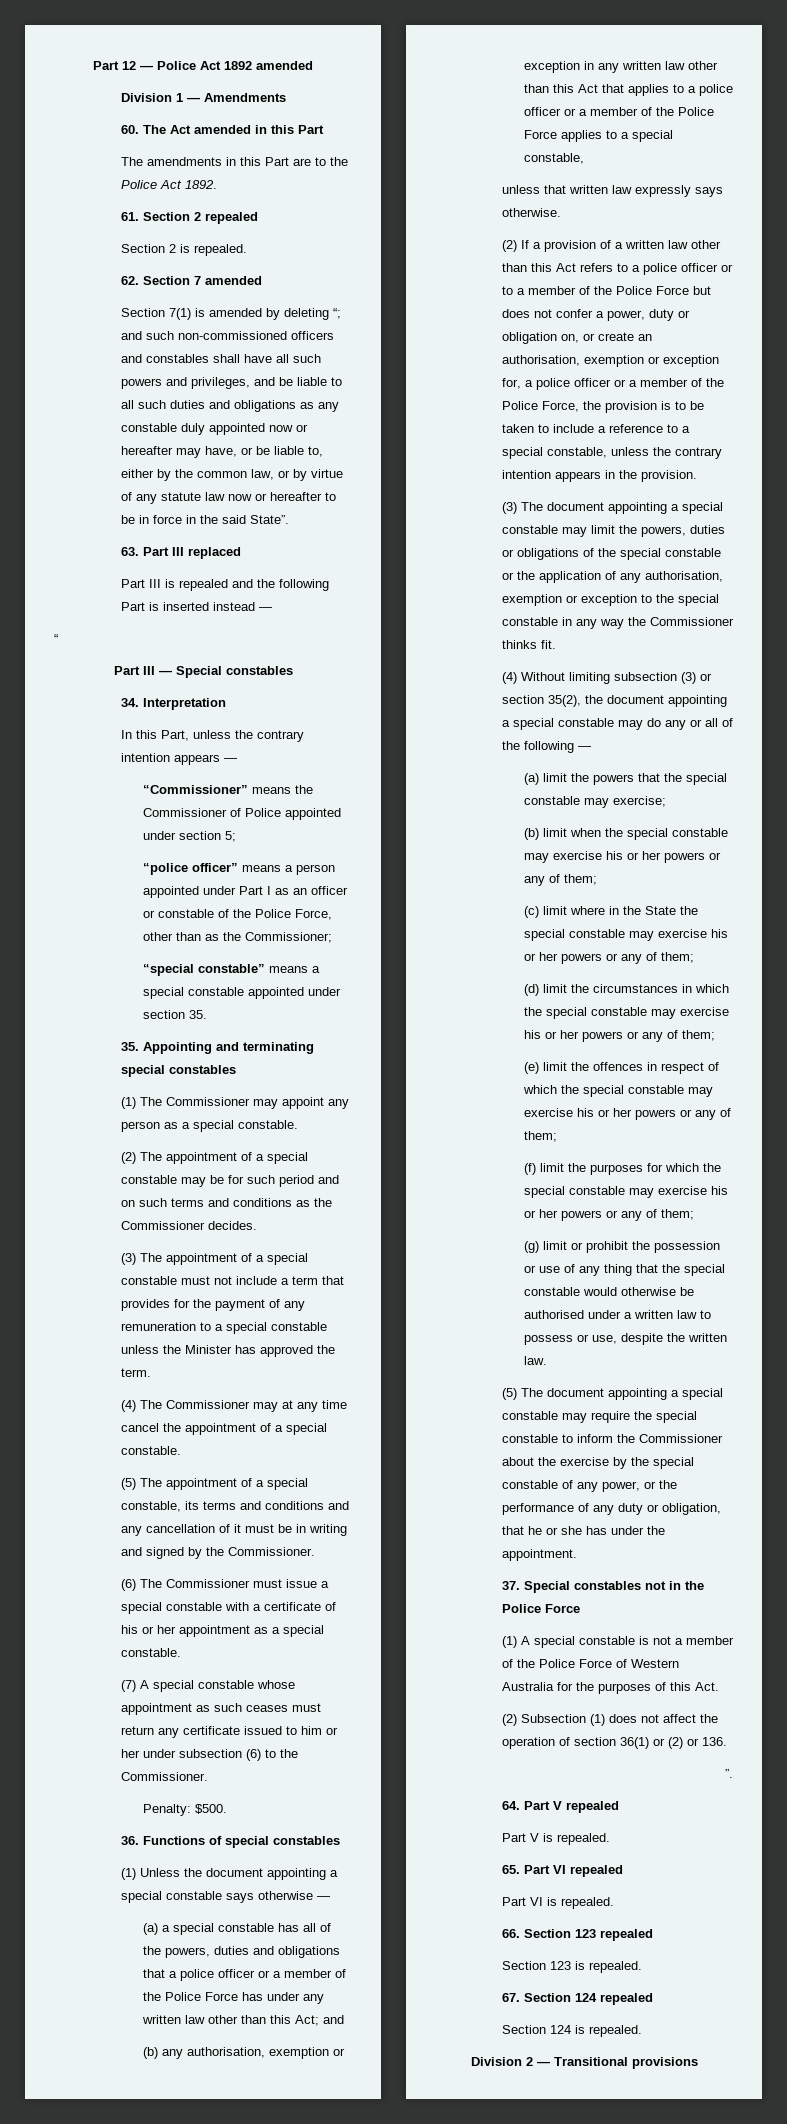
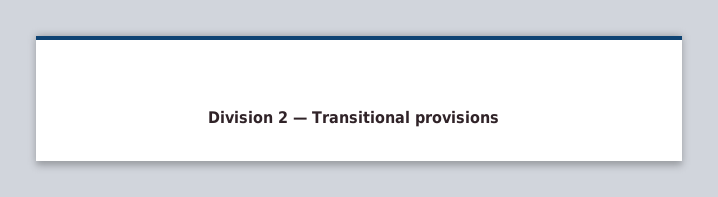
[93,61,313,70] [120,93,286,102] [120,125,324,134] [120,157,348,166] [120,180,217,189] [120,212,258,224] [120,244,247,256] [120,276,262,285] [120,308,341,320] [120,331,334,340] [120,354,321,363] [120,377,342,389] [120,400,339,412] [120,423,308,435] [120,446,323,458] [120,469,343,481] [120,492,336,504] [120,515,289,524] [120,547,241,559] [120,579,329,591] [120,602,272,611] [54,634,58,643] [113,666,293,678] [120,698,226,710] [120,730,304,742] [120,753,237,765] [142,785,313,794] [142,808,341,820] [142,831,236,842] [142,863,335,875] [142,886,348,898] [142,909,332,920] [142,932,332,943] [142,964,320,976] [142,987,341,999] [142,1010,207,1019] [120,1042,314,1054] [120,1065,236,1077] [120,1097,349,1109] [120,1120,298,1132] [120,1152,308,1164] [120,1175,339,1187] [120,1198,332,1207] [120,1221,257,1230] [120,1253,308,1265] [120,1276,344,1285] [120,1299,305,1311] [120,1322,327,1334] [120,1345,335,1357] [120,1368,151,1377] [120,1400,347,1412] [120,1423,327,1435] [120,1446,181,1455] [120,1478,308,1490] [120,1501,349,1512] [120,1524,347,1536] [120,1547,315,1559] [120,1579,329,1591] [120,1602,336,1614] [120,1625,324,1637] [120,1648,181,1657] [120,1680,295,1692] [120,1703,321,1715] [120,1726,338,1738] [120,1749,298,1761] [120,1772,208,1781] [142,1804,227,1816] [120,1836,340,1848] [120,1868,338,1880] [120,1891,330,1903] [142,1923,331,1935] [142,1946,340,1958] [142,1969,346,1981] [142,1992,324,2004] [141,2015,344,2026] [142,2047,345,2059] [523,61,718,73] [523,84,733,96] [523,107,714,116] [523,130,673,142] [523,153,584,164] [501,185,723,197] [501,208,561,217] [501,240,721,252] [501,263,733,275] [501,286,711,295] [501,309,690,321] [501,332,652,344] [501,355,719,367] [501,378,724,390] [501,401,704,413] [501,424,690,433] [501,447,722,459] [501,470,697,482] [501,502,723,514] [501,525,725,537] [501,548,721,560] [501,571,723,583] [501,594,719,606] [501,617,734,629] [501,640,556,649] [501,672,712,684] [501,695,727,707] [501,718,733,730] [501,741,591,753] [523,773,727,785] [523,796,666,808] [523,828,728,840] [523,851,721,863] [523,874,597,886] [523,906,698,918] [523,929,728,941] [523,952,694,964] [523,984,729,996] [523,1007,729,1019] [523,1030,715,1042] [523,1062,719,1074] [522,1085,713,1097] [523,1108,731,1120] [523,1131,557,1142] [523,1163,721,1175] [523,1186,728,1198] [523,1209,694,1221] [523,1241,720,1253] [523,1264,725,1276] [523,1287,694,1296] [523,1310,711,1319] [523,1333,727,1345] [523,1356,547,1365] [501,1388,723,1400] [501,1411,697,1423] [501,1434,723,1443] [501,1457,694,1469] [501,1480,677,1492] [501,1503,721,1515] [501,1526,665,1535] [501,1549,577,1561] [501,1581,704,1593] [501,1604,580,1613] [501,1636,734,1648] [501,1659,679,1668] [501,1682,719,1694] [501,1714,718,1726] [501,1737,727,1749] [725,1769,733,1778] [501,1801,619,1813] [501,1833,610,1845] [501,1865,623,1877] [501,1897,614,1909] [501,1929,653,1941] [501,1961,642,1973] [501,1993,653,2005] [501,2025,642,2037] Part 12 — Police Act 1892 amended // Division 1 — Amendments // 60. The Act amended in this Part // The amendments in this Part are to the Police Act 1892. // 61. Section 2 repealed // Section 2 is repealed. // 62. Section 7 amended // Section 7(1) is amended by deleting “; and such non-commissioned officers and constables shall have all such powers and privileges, and be liable to all such duties and obligations as any constable duly appointed now or hereafter may have, or be liable to, either by the common law, or by virtue of any statute law now or hereafter to be in force in the said State”. // 63. Part III replaced // Part III is repealed and the following Part is inserted instead — // “ // Part III — Special constables // 34. Interpretation // In this Part, unless the contrary intention appears — // “Commissioner” means the Commissioner of Police appointed under section 5; // “police officer” means a person appointed under Part I as an officer or constable of the Police Force, other than as the Commissioner; // “special constable” means a special constable appointed under section 35. // 35. Appointing and terminating special constables // (1) The Commissioner may appoint any person as a special constable. // (2) The appointment of a special constable may be for such period and on such terms and conditions as the Commissioner decides. // (3) The appointment of a special constable must not include a term that provides for the payment of any remuneration to a special constable unless the Minister has approved the term. // (4) The Commissioner may at any time cancel the appointment of a special constable. // (5) The appointment of a special constable, its terms and conditions and any cancellation of it must be in writing and signed by the Commissioner. // (6) The Commissioner must issue a special constable with a certificate of his or her appointment as a special constable. // (7) A special constable whose appointment as such ceases must return any certificate issued to him or her under subsection (6) to the Commissioner. // Penalty: $500. // 36. Functions of special constables // (1) Unless the document appointing a special constable says otherwise — // (a) a special constable has all of the powers, duties and obligations that a police officer or a member of the Police Force has under any written law other than this Act; and // (b) any authorisation, exemption or exception in any written law other than this Act that applies to a police officer or a member of the Police Force applies to a special constable, // unless that written law expressly says otherwise. // (2) If a provision of a written law other than this Act refers to a police officer or to a member of the Police Force but does not confer a power, duty or obligation on, or create an authorisation, exemption or exception for, a police officer or a member of the Police Force, the provision is to be taken to include a reference to a special constable, unless the contrary intention appears in the provision. // (3) The document appointing a special constable may limit the powers, duties or obligations of the special constable or the application of any authorisation, exemption or exception to the special constable in any way the Commissioner thinks fit. // (4) Without limiting subsection (3) or section 35(2), the document appointing a special constable may do any or all of the following — // (a) limit the powers that the special constable may exercise; // (b) limit when the special constable may exercise his or her powers or any of them; // (c) limit where in the State the special constable may exercise his or her powers or any of them; // (d) limit the circumstances in which the special constable may exercise his or her powers or any of them; // (e) limit the offences in respect of which the special constable may exercise his or her powers or any of them; // (f) limit the purposes for which the special constable may exercise his or her powers or any of them; // (g) limit or prohibit the possession or use of any thing that the special constable would otherwise be authorised under a written law to possess or use, despite the written law. // (5) The document appointing a special constable may require the special constable to inform the Commissioner about the exercise by the special constable of any power, or the performance of any duty or obligation, that he or she has under the appointment. // 37. Special constables not in the Police Force // (1) A special constable is not a member of the Police Force of Western Australia for the purposes of this Act. // (2) Subsection (1) does not affect the operation of section 36(1) or (2) or 136. // ”. // 64. Part V repealed // Part V is repealed. // 65. Part VI repealed // Part VI is repealed. // 66. Section 123 repealed // Section 123 is repealed. // 67. Section 124 repealed // Section 124 is repealed. // -> (208, 117) none

